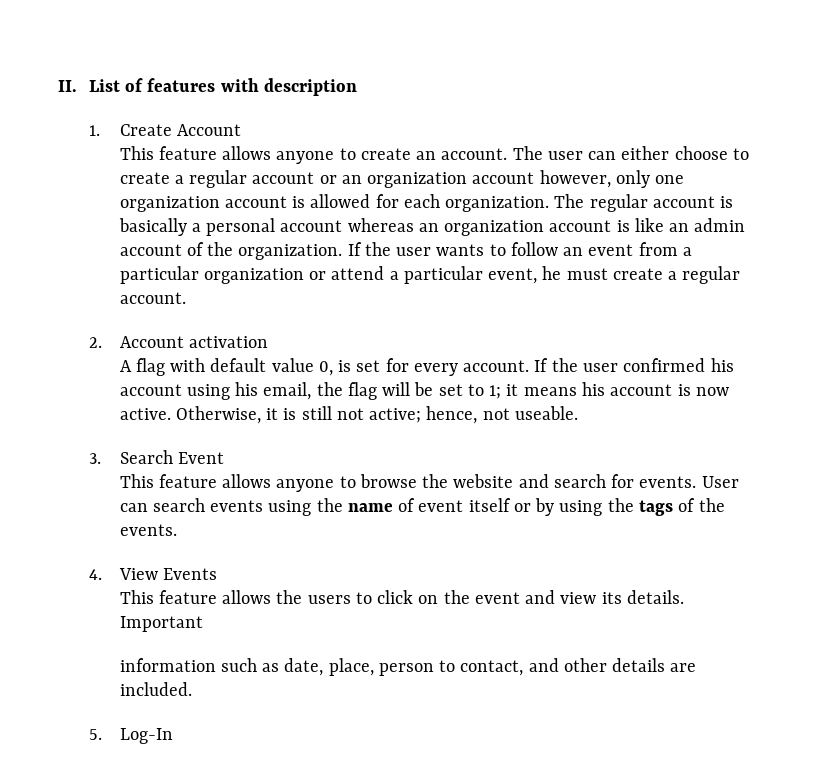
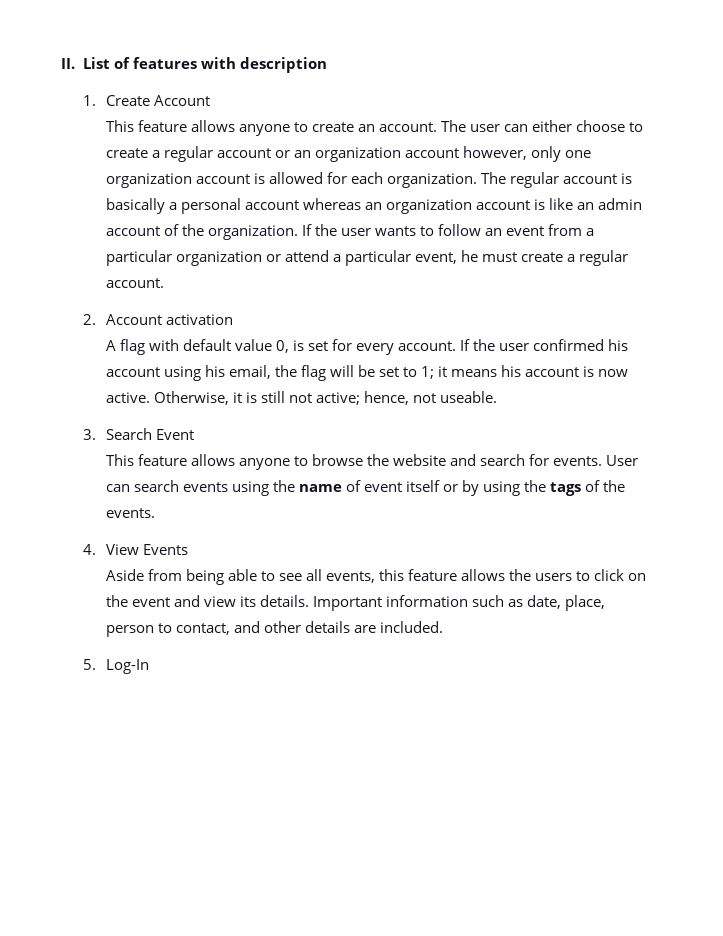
[119,590,154,604] This -> [105,569,404,585] Aside from being able to see all events, this
(203, 624) // -> (382, 603) none

